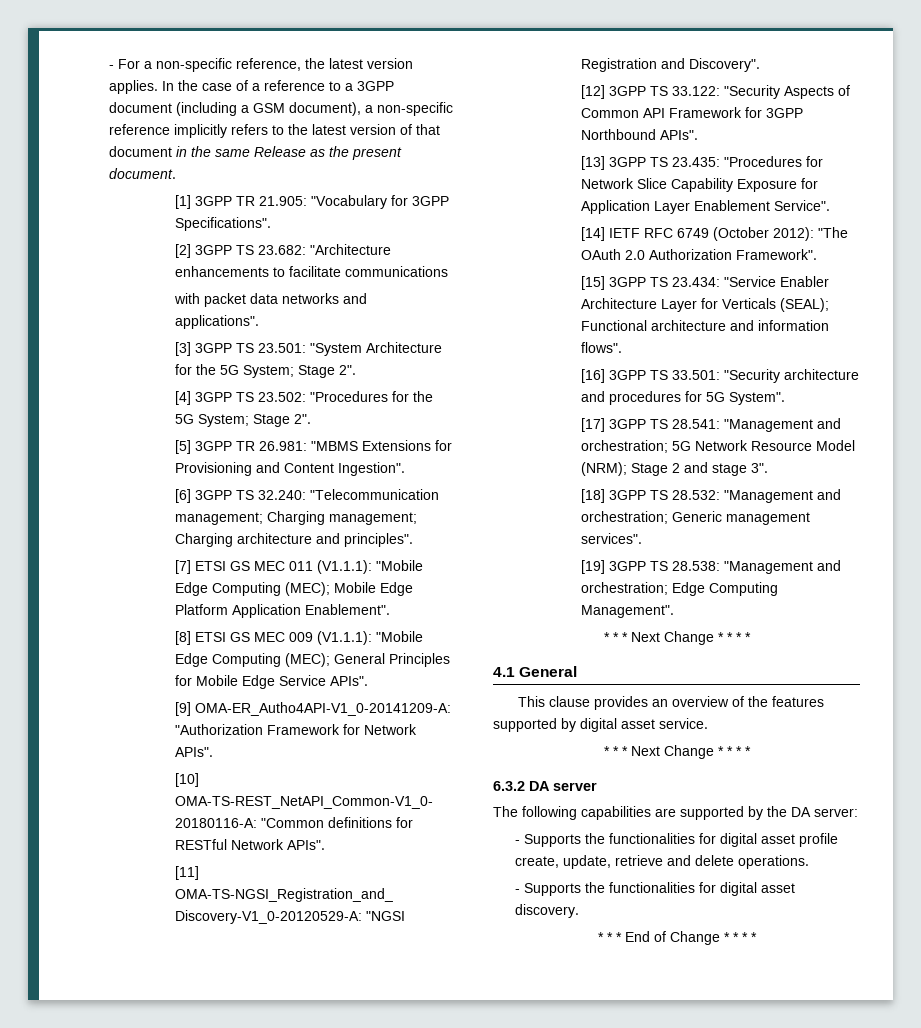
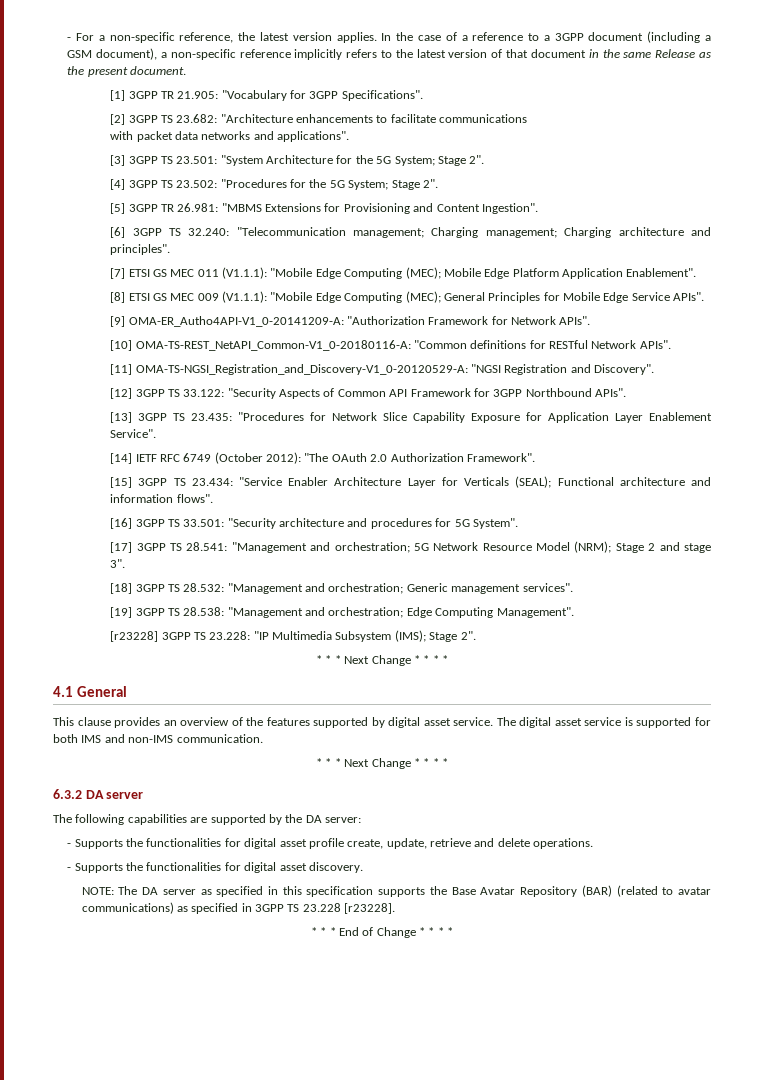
(675, 611) none -> [110,630,476,642] // [r23228] 3GPP TS 23.228: "IP Multimedia Subsystem (IMS); Stage 2".
(708, 723) none -> [496,717,711,728] [53,734,263,743] The digital asset service is supported for both IMS and non-IMS communication.
(580, 911) none -> [81,885,711,897] [81,902,396,914] // NOTE: The DA server as specified in this specification supports the Base Avatar Repository (BAR) (related to avatar communications) as specified in 3GPP TS 23.228 [r23228].

